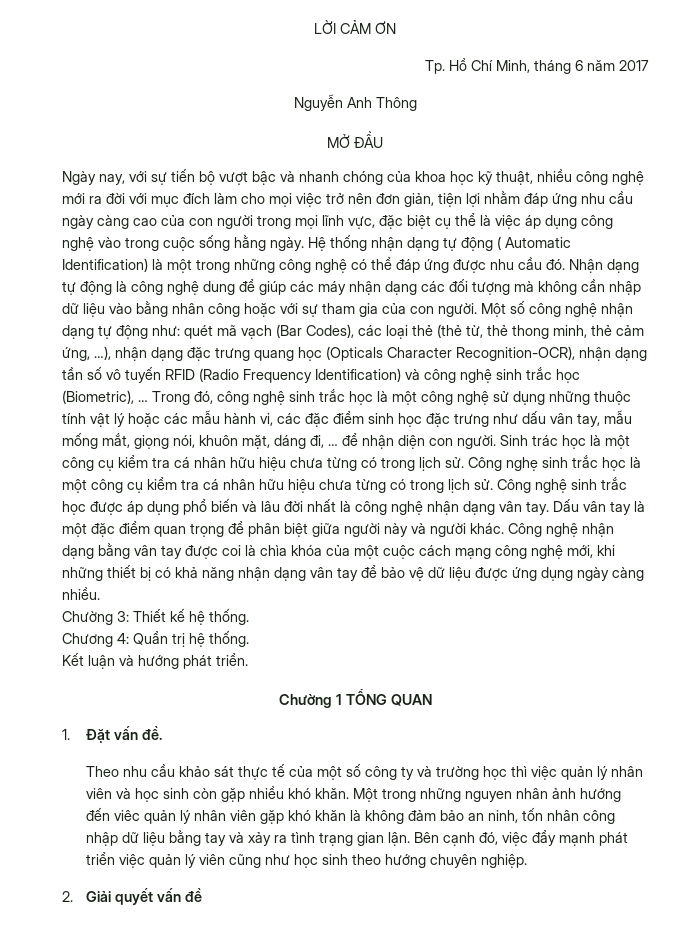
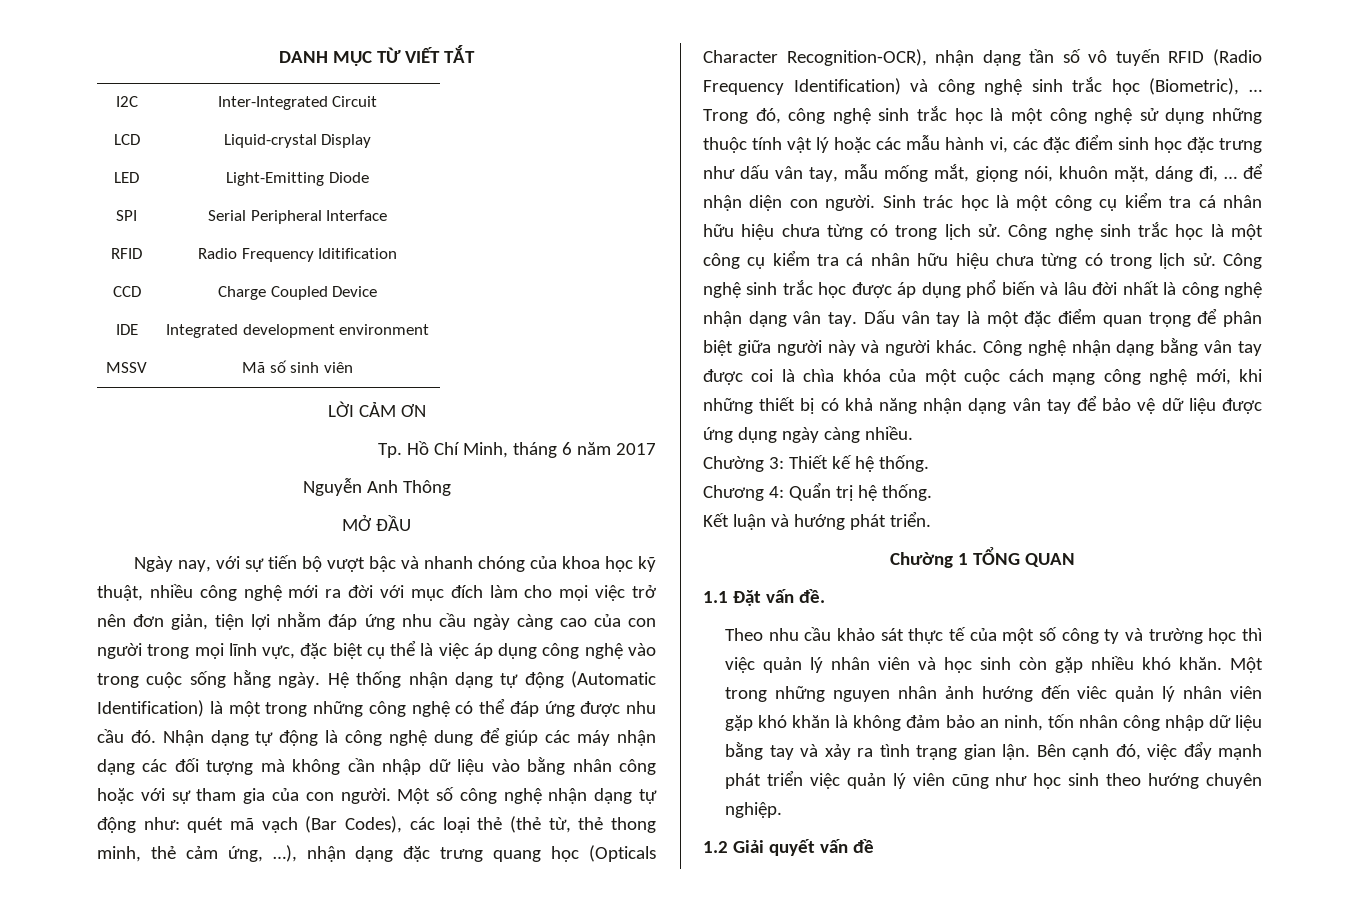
(314, 27) none -> [279,45,475,66] [115,96,138,107] [217,96,378,110] [113,134,140,145] [223,134,372,148] [114,172,139,183] [226,172,369,186] [116,210,137,221] [208,210,387,224] [111,248,142,259] [198,248,397,262] [112,286,141,297] [218,286,377,300] [115,324,138,335] [166,324,429,338] [106,362,147,373] [242,360,353,373] DANH MỤC TỪ VIẾT TẮT // I2C | Inter-Integrated Circuit // LCD | Liquid-crystal Display // LED | Light-Emitting Diode // SPI | Serial Peripheral Interface // RFID | Radio Frequency Iditification // CCD | Charge Coupled Device // IDE | Integrated development environment // MSSV | Mã số sinh viên //
[497,236,571,250] ( Automatic -> [571,671,657,688] (Automatic
[62,729,70,740] 1. -> [703,591,728,603] 1.1
[62,891,73,902] 2. -> [703,841,728,853] 1.2

